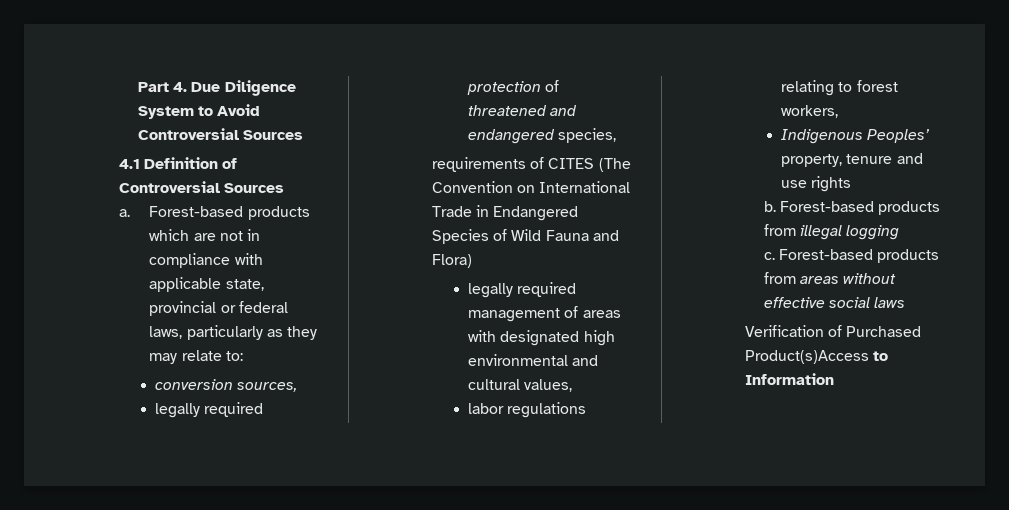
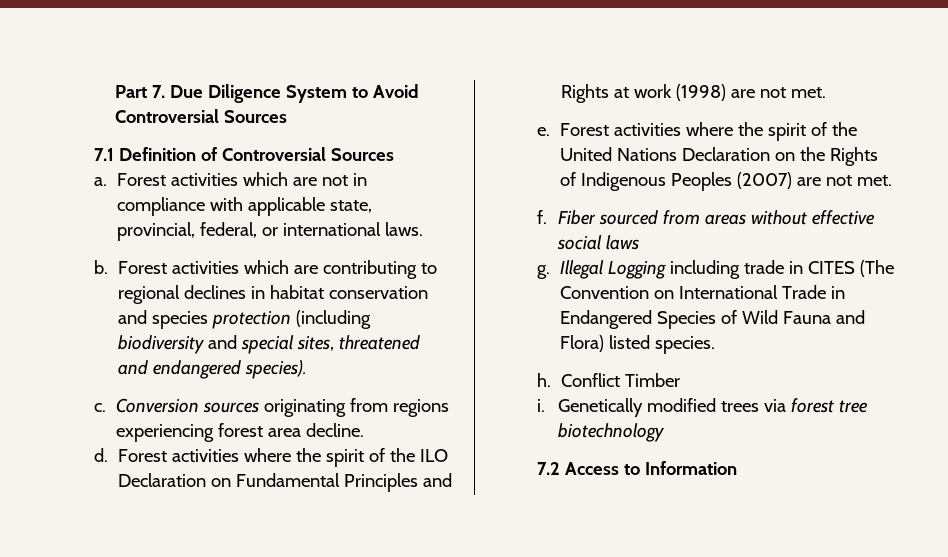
[173,82,188,92] 4. -> [151,85,165,98] 7.
[118,159,140,169] 4.1 -> [94,148,115,161] 7.1
[149,206,310,220] Forest-based products -> [116,173,238,186] Forest activities
[149,301,288,316] [149,325,318,340] [149,350,243,364] [155,379,298,392] [155,402,264,418] [467,80,560,95] [468,105,578,116] [468,128,617,144] [431,157,545,172] provincial or federal laws, particularly as they may relate to: // conversion sources, // legally required protection of threatened and endangered species, // requirements of -> [116,222,423,241] [94,260,437,279] [117,285,428,304] [117,310,371,329] [117,335,420,354] [117,360,307,379] [94,398,449,417] [115,423,364,442] [94,448,448,467] [117,473,452,492] [560,84,826,103] [537,122,857,141] [559,147,878,166] [559,172,892,191] [537,210,875,225] [556,235,639,250] [537,260,803,279] provincial, federal, or international laws. // b. Forest activities which are contributing to regional declines in habitat conservation and species protection (including biodiversity and special sites, threatened and endangered species). // c. Conversion sources originating from regions experiencing forest area decline. // d. Forest activities where the spirit of the ILO Declaration on Fundamental Principles and Rights at work (1998) are not met. // e. Forest activities where the spirit of the United Nations Declaration on the Rights of Indigenous Peoples (2007) are not met. // f. Fiber sourced from areas without effective social laws // g. Illegal Logging including trade in
[468,282,577,298] [468,306,621,322] [468,330,615,346] [468,354,599,366] [468,379,573,392] [468,402,587,418] [781,80,898,96] [781,105,839,118] [781,129,931,144] [781,153,923,167] [781,176,852,192] [764,201,941,215] [764,224,900,240] [764,249,940,263] [764,272,897,284] [764,297,906,308] [744,325,922,337] [744,350,869,364] // legally required management of areas with designated high environmental and cultural values, // labor regulations relating to forest workers, // Indigenous Peoples’ property, tenure and use rights // b. Forest-based products from illegal logging // c. Forest-based products from areas without effective social laws // Verification of Purchased Product(s)Access -> [608,335,715,354] [537,373,680,387] [537,398,868,417] [557,423,664,442] [537,462,620,475] listed species. // h. Conflict Timber // i. Genetically modified trees via forest tree biotechnology // 7.2 Access

